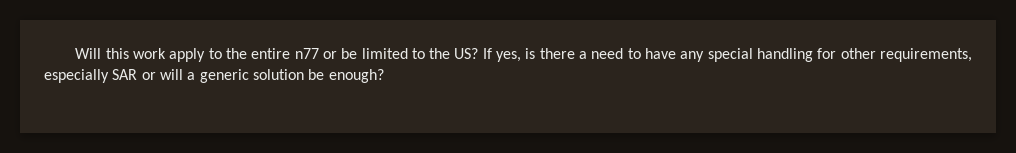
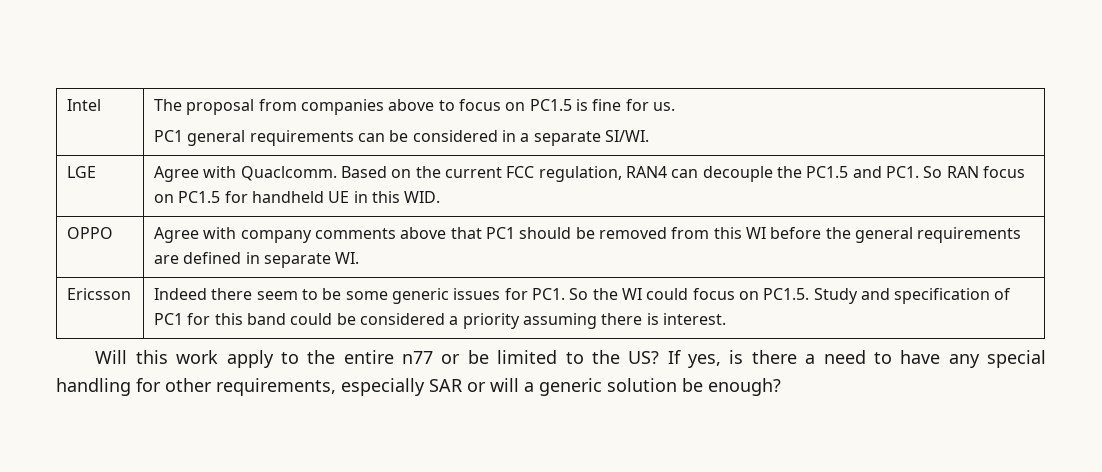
(75, 53) none -> [67,99,102,111] [154,99,675,115] [154,130,649,146] [67,166,97,178] [154,166,1025,182] [154,191,441,203] [67,227,114,239] [154,227,1022,243] [154,252,360,268] [67,288,132,300] [154,288,1012,304] [154,313,726,329] Intel | The proposal from companies above to focus on PC1.5 is fine for us. // PC1 general requirements can be considered in a separate SI/WI. // LGE | Agree with Quaclcomm. Based on the current FCC regulation, RAN4 can decouple the PC1.5 and PC1. So RAN focus on PC1.5 for handheld UE in this WID. // OPPO | Agree with company comments above that PC1 should be removed from this WI before the general requirements are defined in separate WI. // Ericsson | Indeed there seem to be some generic issues for PC1. So the WI could focus on PC1.5. Study and specification of PC1 for this band could be considered a priority assuming there is interest. //

